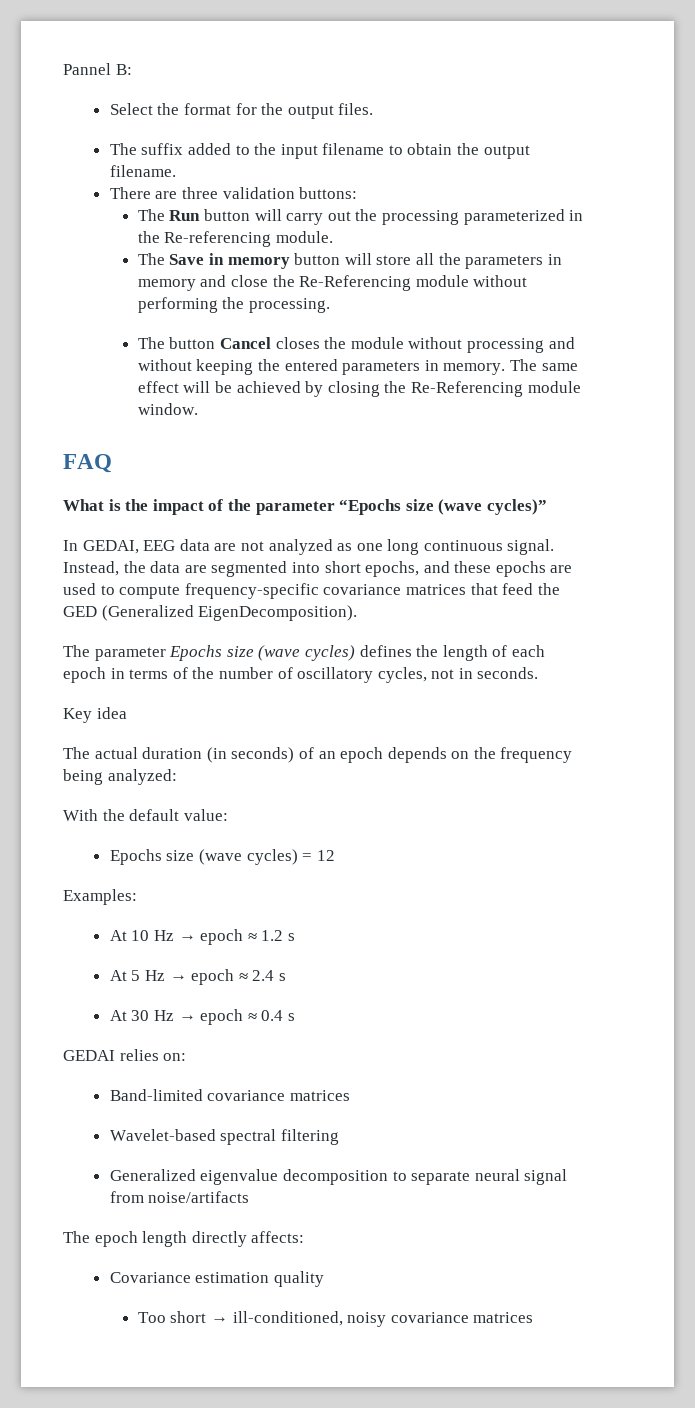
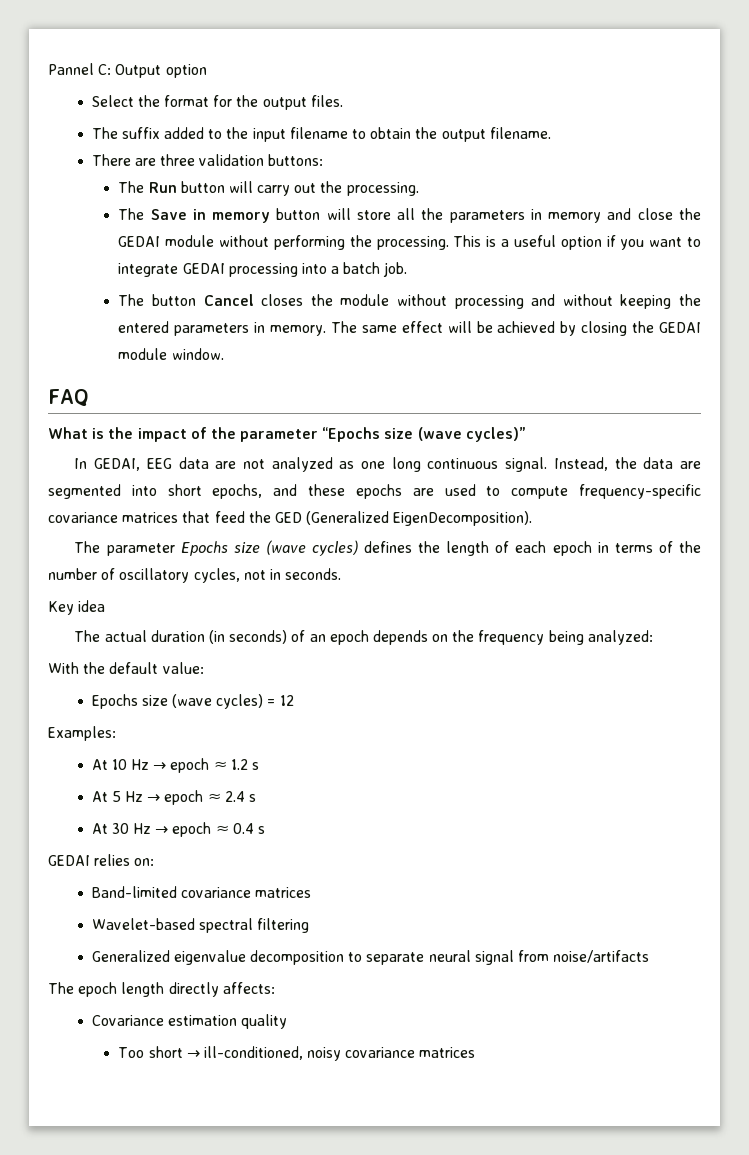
[115,64,132,75] B: -> [98,64,207,78] C: Output option
[381,209,584,225] [137,231,334,247] processing parameterized in the Re-referencing module. -> [346,182,419,196] processing.
[299,275,412,291] Re-Referencing -> [118,236,161,247] GEDAI
(331, 305) none -> [453,235,702,250] [118,262,408,277] This is a useful option if you want to integrate GEDAI processing into a batch job.
[410,381,523,397] Re-Referencing -> [658,322,701,333] GEDAI

